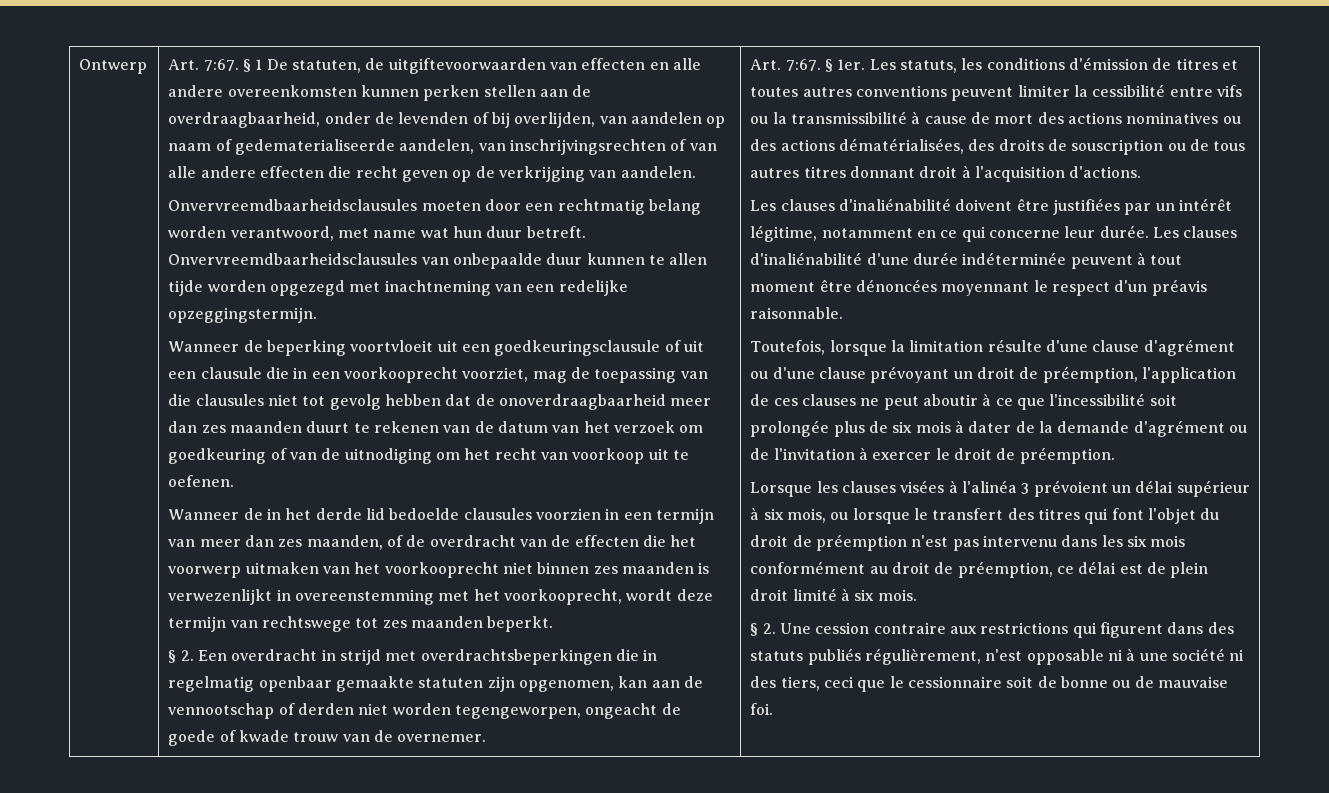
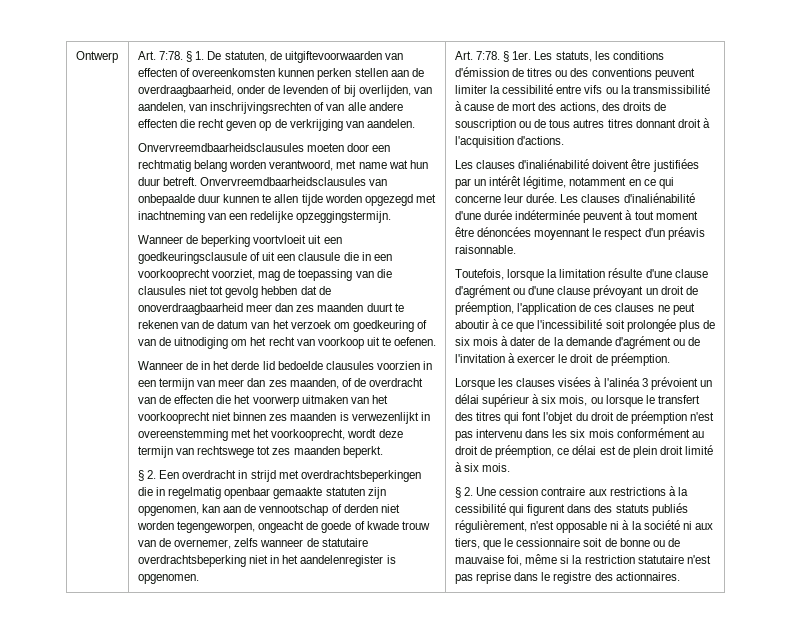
[203,59,263,72] 7:67. § 1 -> [159,51,205,62] 7:78. § 1.
[649,58,701,70] [168,85,224,97] en alle andere -> [180,68,191,77] of
[630,112,726,128] [168,139,395,155] aandelen op naam of gedematerialiseerde -> (432, 90) none
[397,734,487,742] [750,59,821,71] overnemer. | Art. 7:67. -> [174,538,368,549] [137,555,396,567] [137,574,199,584] [454,51,501,60] overnemer, zelfs wanneer de statutaire overdrachtsbeperking niet in het aandelenregister is opgenomen. | Art. 7:78.
[1221,60,1238,70] [750,87,852,97] et toutes autres -> [555,68,589,77] ou des
[1067,112,1241,124] [750,138,964,154] actions nominatives ou des actions dématérialisées, -> [559,102,599,113] actions,
(1069, 628) none -> [668,486,688,496] [454,503,506,513] à la cessibilité
[1139,653,1168,661] une -> [631,521,642,530] la
[750,676,854,691] des tiers, ceci -> [694,523,713,530] [454,538,480,549] aux tiers,
[750,703,774,715] foi. -> [507,554,711,566] [454,572,680,584] foi, même si la restriction statutaire n'est pas reprise dans le registre des actionnaires.

